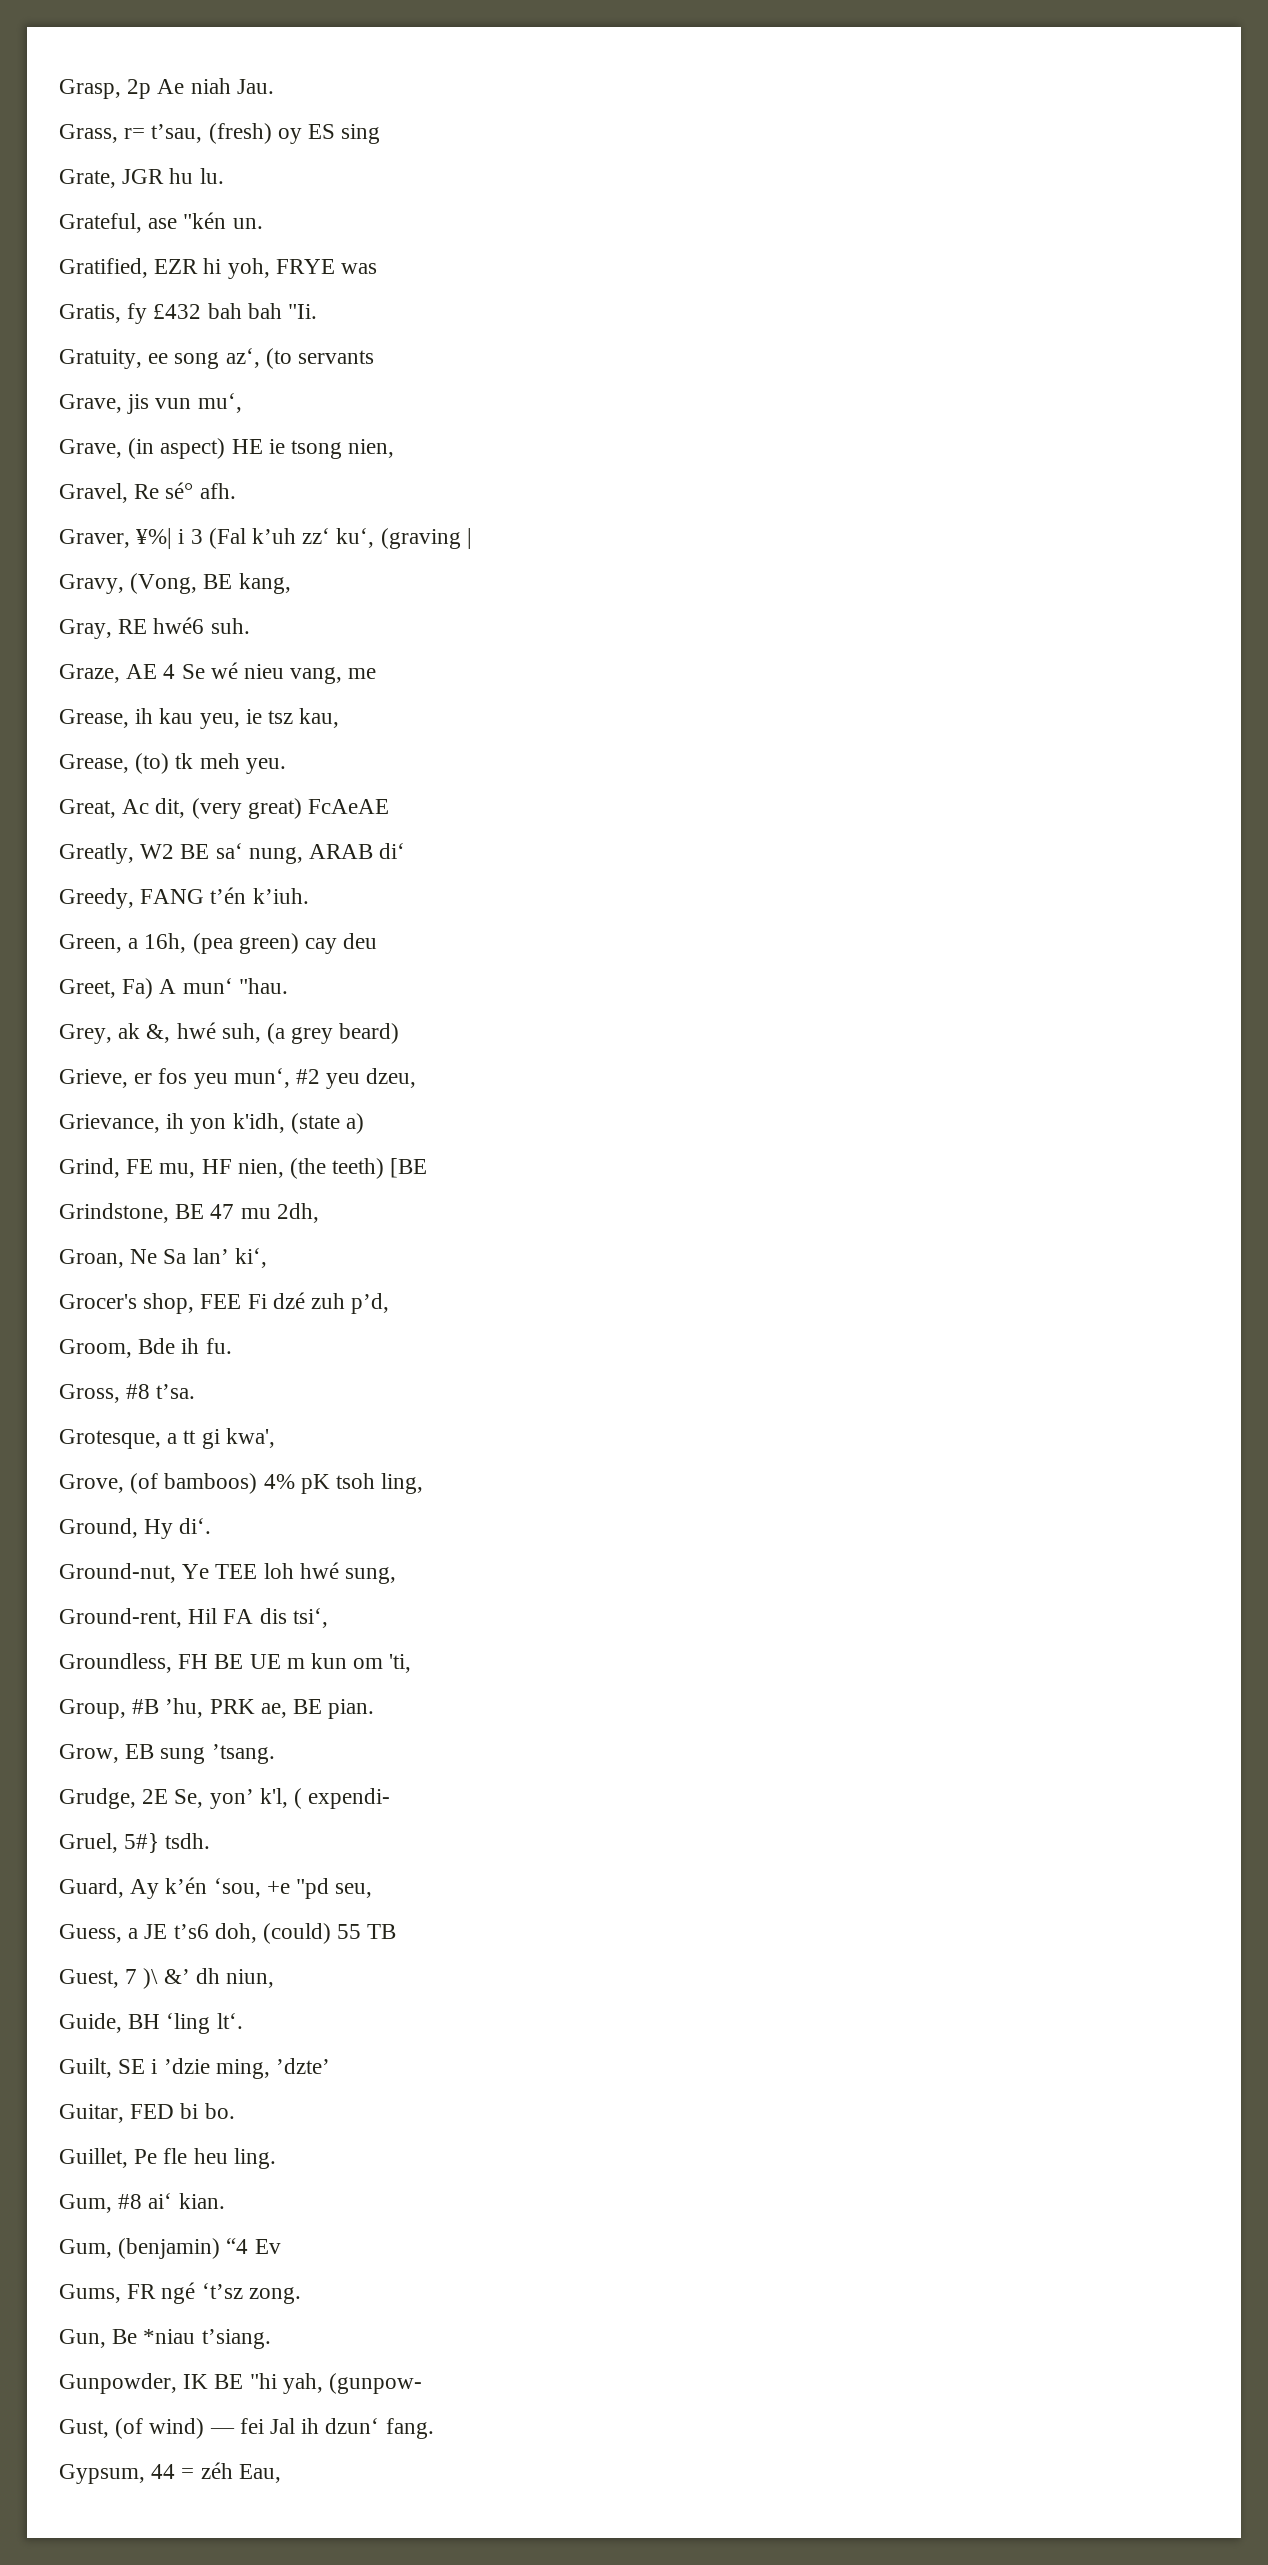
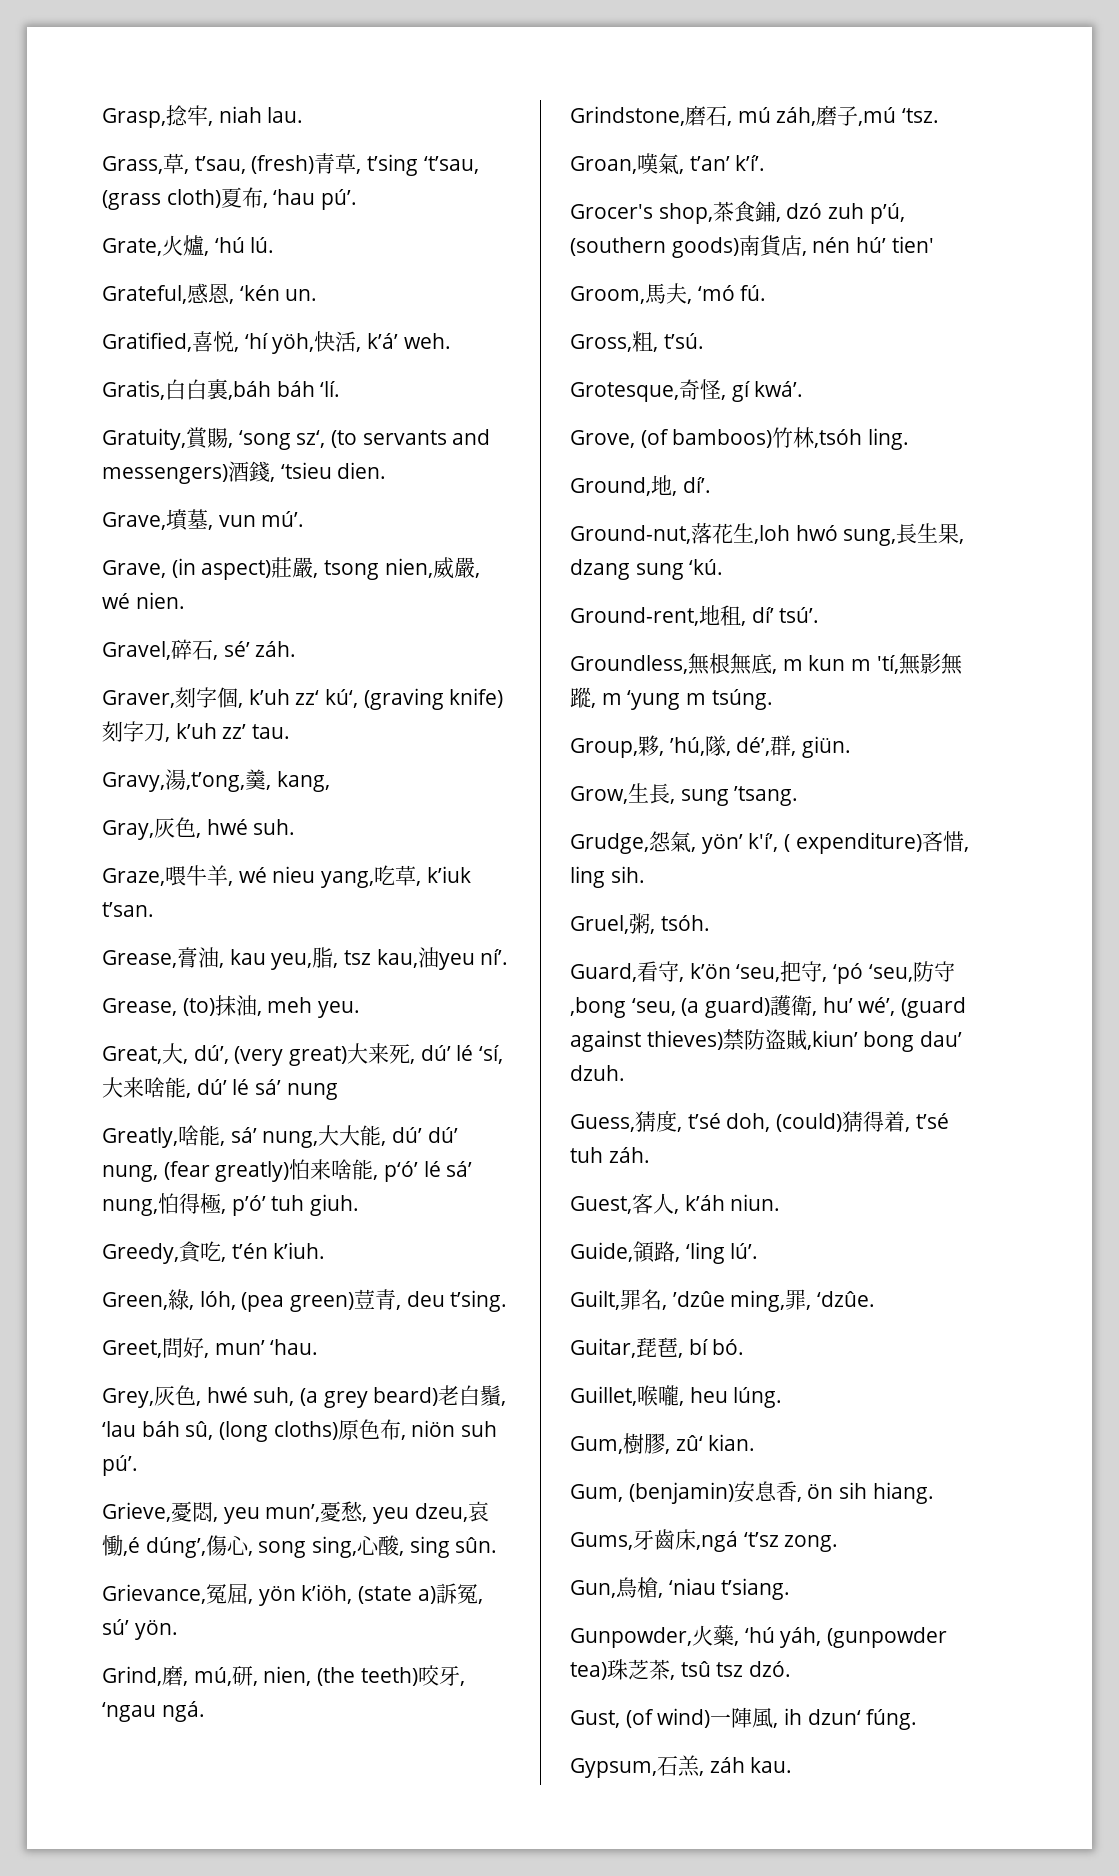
[127,78,274,99] 2p Ae niah Jau. -> [166,105,304,126] 捻牢, niah lau.
[124,128,146,139] r= -> [163,153,189,174] 草,
[277,124,381,144] [59,168,224,188] [59,212,263,233] [59,258,378,279] [59,303,318,324] [59,348,375,369] [59,393,242,414] oy ES sing // Grate, JGR hu lu. // Grateful, ase "kén un. // Gratified, EZR hi yoh, FRYE was // Gratis, fy £432 bah bah "Ii. // Gratuity, ee song az‘, (to servants // Grave, jis vun mu‘, -> [314,153,479,176] [102,187,358,210] [102,235,275,256] [102,283,318,304] [102,331,451,354] [102,379,341,400] [102,427,491,450] [102,461,387,484] [102,509,305,531] 青草, t’sing ‘t’sau, (grass cloth)夏布, ‘hau pú’. // Grate,火爐, ‘hú lú. // Grateful,感恩, ‘kén un. // Gratified,喜悦, ‘hí yöh,快活, k’á’ weh. // Gratis,白白裏,báh báh ‘lí. // Gratuity,賞賜, ‘song sz‘, (to servants and messengers)酒錢, ‘tsieu dien. // Grave,墳墓, vun mú’.
[231,439,285,454] HE ie -> [271,557,319,578] 莊嚴,
[59,482,236,503] [59,528,472,549] [59,573,233,594] // Gravel, Re sé° afh. // Graver, ¥%| i 3 (Fal k’uh zz‘ ku‘, (graving | // Gravy, (Vong, BE -> [432,557,480,579] [102,592,185,609] [102,639,297,660] [102,687,504,710] [102,721,291,742] [102,769,271,792] 威嚴, wé nien. // Gravel,碎石, sé’ záh. // Graver,刻字個, k’uh zz‘ kú‘, (graving knife)刻字刀, k’uh zz’ tau. // Gravy,湯,t’ong,羹,
[118,617,205,634] RE hwé6 -> [153,817,248,838] 灰色, hwé
[126,662,377,684] [59,708,154,728] AE 4 Se wé nieu vang, me // Grease, ih -> [165,865,471,888] [102,902,154,917] [102,947,224,968] 喂牛羊, wé nieu yang,吃草, k’iuk t’san. // Grease,膏油,
[245,709,262,724] ie -> [312,947,339,968] 脂,
(340, 718) none -> [417,947,509,970] 油yeu ní’.
[175,753,194,769] tk -> [214,995,262,1016] 抹油,
[122,798,390,819] [59,843,406,864] Ac dit, (very great) FcAeAE // Greatly, W2 BE sa‘ nung, ARAB di‘ -> [162,1043,504,1066] [102,1077,338,1100] [102,1125,458,1148] [102,1159,473,1182] [102,1193,360,1216] 大, dú’, (very great)大来死, dú’ lé ‘sí,大来啥能, dú’ lé sá’ nung // Greatly,啥能, sá’ nung,大大能, dú’ dú’ nung, (fear greatly)怕来啥能, p‘ó’ lé sá’ nung,怕得極, p’ó’ tuh giuh.
[140,889,205,904] FANG -> [178,1241,226,1263] 貪吃,
[128,933,338,954] a 16h, (pea green) cay -> [168,1289,402,1312] 綠, lóh, (pea green)荳青,
(378, 941) none -> [450,1290,508,1312] t’sing.
[122,978,288,999] Fa) A mun‘ "hau. -> [162,1337,319,1358] 問好, mun’ ‘hau.
[118,1023,171,1043] ak &, -> [153,1385,201,1406] 灰色,
[59,1068,417,1089] [59,1113,365,1134] [59,1158,428,1179] [59,1203,319,1223] [59,1248,267,1268] [59,1292,390,1314] [59,1338,232,1358] // Grieve, er fos yeu mun‘, #2 yeu dzeu, // Grievance, ih yon k'idh, (state a) // Grind, FE mu, HF nien, (the teeth) [BE // Grindstone, BE 47 mu 2dh, // Groan, Ne Sa lan’ ki‘, // Grocer's shop, FEE Fi dzé zuh p’d, // Groom, Bde ih fu. -> [438,1385,507,1407] [102,1419,498,1442] [102,1455,138,1476] [102,1501,489,1524] [102,1535,498,1558] [102,1583,483,1606] [102,1619,178,1640] [102,1665,465,1686] [102,1701,205,1722] [570,105,940,126] [570,153,766,175] [570,201,905,224] [570,235,934,258] [570,283,767,304] 老白鬚, ‘lau báh sû, (long cloths)原色布, niön suh pú’. // Grieve,憂悶, yeu mun’,憂愁, yeu dzeu,哀慟,é dúng’,傷心, song sing,心酸, sing sûn. // Grievance,冤屈, yön k’iöh, (state a)訴冤, sú’ yön. // Grind,磨, mú,研, nien, (the teeth)咬牙, ‘ngau ngá. // Grindstone,磨石, mú záh,磨子,mú ‘tsz. // Groan,嘆氣, t’an’ k’í’. // Grocer's shop,茶食鋪, dzó zuh p’ú, (southern goods)南貨店, nén hú’ tien' // Groom,馬夫, ‘mó fú.
[126,1384,196,1399] #8 t’sa. -> [632,331,704,352] 粗, t’sú.
[167,1428,275,1449] a tt gi kwa', -> [679,379,804,402] 奇怪, gí kwá’.
[263,1473,424,1494] 4% pK tsoh ling, -> [772,427,910,450] 竹林,tsóh ling.
[144,1518,212,1539] Hy di‘. -> [651,475,711,496] 地, dí’.
[182,1562,397,1584] [59,1608,328,1628] [59,1653,412,1673] [59,1698,375,1719] Ye TEE loh hwé sung, // Ground-rent, Hil FA dis tsi‘, // Groundless, FH BE UE m kun om 'ti, // Group, #B ’hu, PRK ae, BE pian. -> [691,523,965,546] [570,559,724,580] [570,605,820,626] [570,653,963,675] [570,687,773,710] [570,735,852,758] 落花生,loh hwó sung,長生果, dzang sung ‘kú. // Ground-rent,地租, dí’ tsú’. // Groundless,無根無底, m kun m 'tí,無影無蹤, m ‘yung m tsúng. // Group,夥, ’hú,隊, dé’,群, giün.
[125,1744,155,1759] EB -> [627,783,675,804] 生長,
[142,1788,391,1809] 2E Se, yon’ k'l, ( expendi- -> [649,831,969,854] [570,866,645,888] 怨氣, yön’ k'í’, ( expenditure)吝惜, ling sih.
[124,1833,211,1853] 5#} tsdh. -> [629,913,710,934] 粥, tsóh.
[130,1877,373,1899] [59,1923,397,1944] [59,1968,275,1989] [59,2013,243,2034] [59,2058,331,2079] [59,2103,235,2123] [59,2148,276,2169] [59,2193,225,2213] [59,2238,281,2259] Ay k’én ‘sou, +e "pd seu, // Guess, a JE t’s6 doh, (could) 55 TB // Guest, 7 )\ &’ dh niun, // Guide, BH ‘ling lt‘. // Guilt, SE i ’dzie ming, ’dzte’ // Guitar, FED bi bo. // Guillet, Pe fle heu ling. // Gum, #8 ai‘ kian. // Gum, (benjamin) “4 Ev -> [637,961,955,984] [570,995,967,1018] [570,1029,963,1052] [570,1065,625,1081] [570,1110,949,1132] [570,1147,650,1163] [570,1193,781,1214] [570,1241,759,1264] [570,1289,876,1312] [570,1337,745,1358] [570,1385,783,1408] [570,1433,756,1454] [570,1481,934,1504] 看守, k’ön ‘seu,把守, ‘pó ‘seu,防守,bong ‘seu, (a guard)護衛, hu’ wé’, (guard against thieves)禁防盗賊,kiun’ bong dau’ dzuh. // Guess,猜度, t’sé doh, (could)猜得着, t’sé tuh záh. // Guest,客人, k’áh niun. // Guide,領路, ‘ling lú’. // Guilt,罪名, ’dzûe ming,罪, ‘dzûe. // Guitar,琵琶, bí bó. // Guillet,喉嚨, heu lúng. // Gum,樹膠, zû‘ kian. // Gum, (benjamin)安息香, ön sih hiang.
[127,2282,196,2304] FR ngé -> [633,1529,738,1552] 牙齒床,ngá
[112,2329,196,2344] Be *niau -> [616,1577,716,1598] 鳥槍, ‘niau
[183,2373,423,2394] IK BE "hi yah, (gunpow- -> [692,1625,948,1648] [570,1659,792,1680] 火藥, ‘hú yáh, (gunpowder tea)珠芝茶, tsû tsz dzó.
[209,2418,296,2434] — fei Jal -> [710,1707,779,1728] 一陣風,
[385,2418,434,2439] fang. -> [866,1709,918,1730] fúng.
[151,2462,281,2483] 44 = zéh Eau, -> [657,1755,793,1777] 石羔, záh kau.

